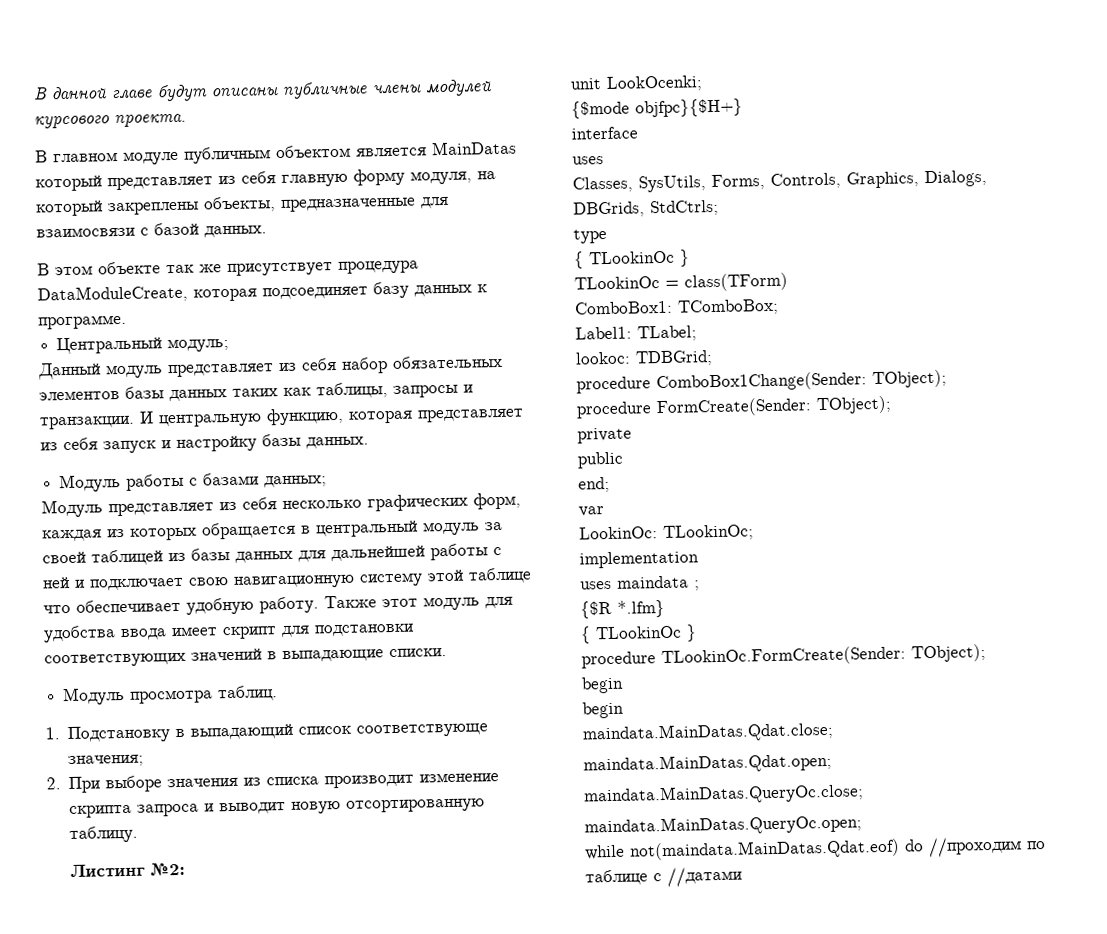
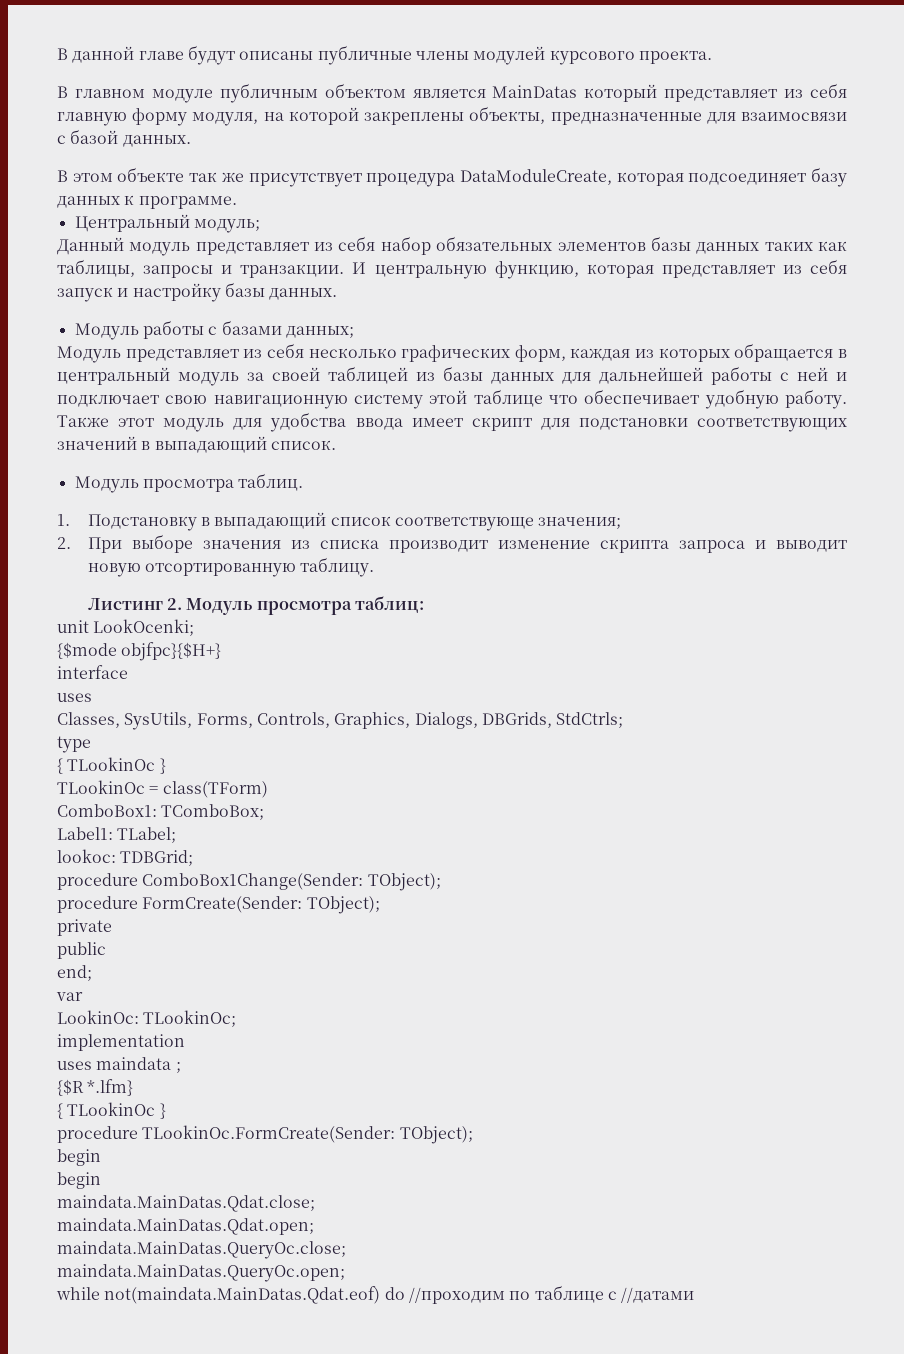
[36,200,103,217] который -> [288,107,359,125] которой
[282,648,447,663] выпадающие списки. -> [154,436,336,453] выпадающий список.
[149,862,185,876] №2: -> [167,596,425,615] 2. Модуль просмотра таблиц:

